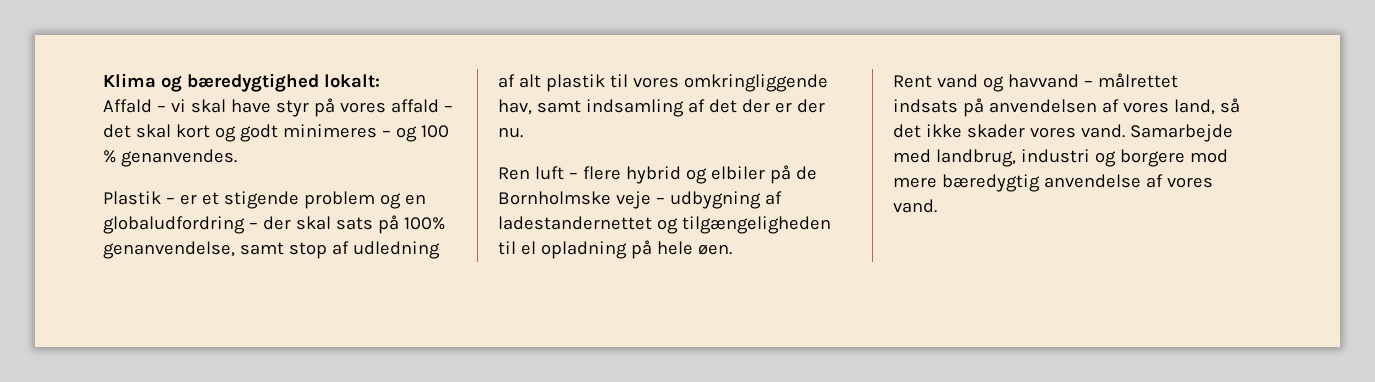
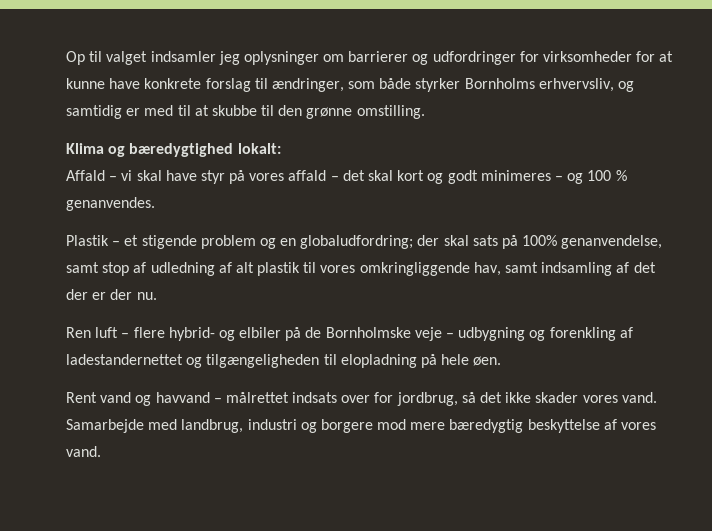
(103, 80) none -> [66,51,674,65] [66,78,635,92] [66,105,425,119] Op til valget indsamler jeg oplysninger om barrierer og udfordringer for virksomheder for at kunne have konkrete forslag til ændringer, som både styrker Bornholms erhvervsliv, og samtidig er med til at skubbe til den grønne omstilling. //
[179,194,197,205] er -> (121, 243) none
[103,216,258,234] globaludfordring – -> [300,235,414,249] globaludfordring;
[625,166,681,184] hybrid -> [168,327,215,341] hybrid-
(761, 200) none -> [529,327,616,341] og forenkling
[520,241,627,259] el opladning -> [340,354,417,368] elopladning
[962,98,1215,117] på anvendelsen af vores land, -> [341,392,458,406] over for jordbrug,
[1043,174,1141,188] anvendelse -> [527,419,600,433] beskyttelse

